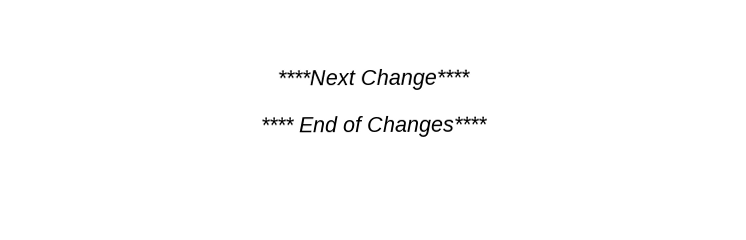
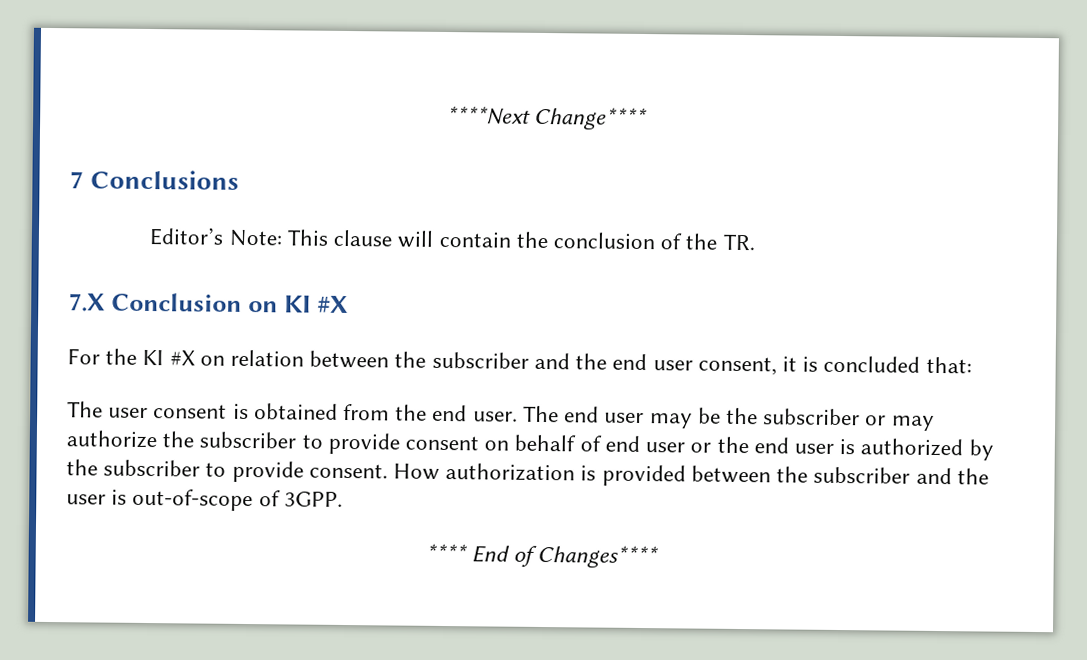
(470, 79) none -> [69,169,240,190] [149,227,755,251] [68,292,348,314] [67,348,972,376] [67,401,935,431] [66,430,994,461] [66,459,989,487] [66,488,343,512] // 7 Conclusions // Editor’s Note: This clause will contain the conclusion of the TR. // 7.X Conclusion on KI #X // For the KI #X on relation between the subscriber and the end user consent, it is concluded that: // The user consent is obtained from the end user. The end user may be the subscriber or may authorize the subscriber to provide consent on behalf of end user or the end user is authorized by the subscriber to provide consent. How authorization is provided between the subscriber and the user is out-of-scope of 3GPP.

